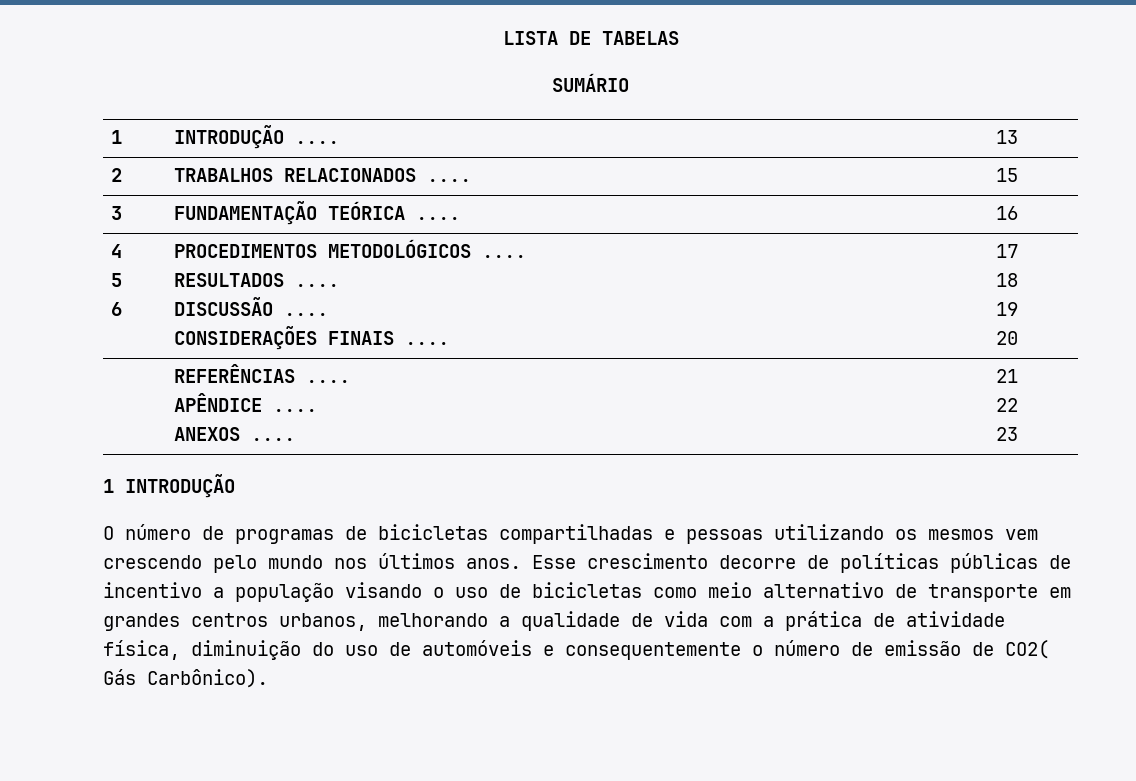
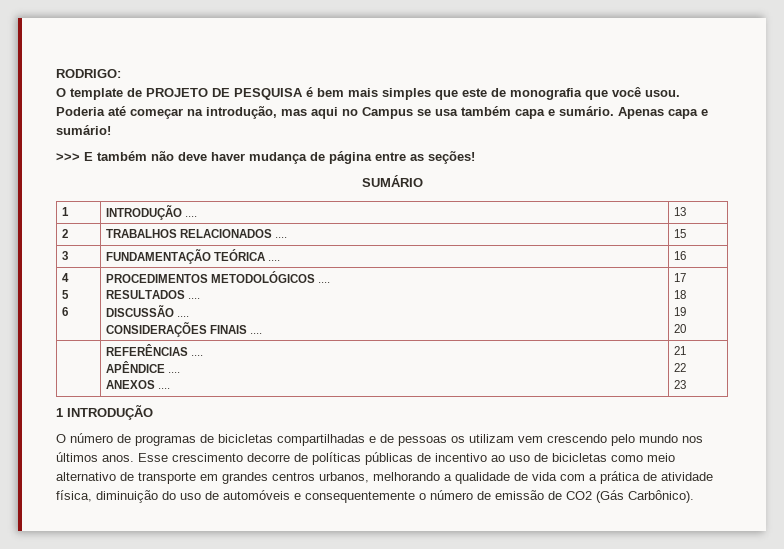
[502,31,679,45] LISTA DE TABELAS -> [56,69,121,78] [56,87,680,100] [56,106,708,119] [56,125,111,135] [56,151,475,164] RODRIGO: // O template de PROJETO DE PESQUISA é bem mais simples que este de monografia que você usou. Poderia até começar na introdução, mas aqui no Campus se usa também capa e sumário. Apenas capa e sumário! // >>> E também não deve haver mudança de página entre as seções!
[686,524,994,544] pessoas utilizando os mesmos -> [380,434,514,446] de pessoas os utilizam
[213,582,444,602] a população visando o -> [491,455,505,462] ao
[1005,640,1049,659] [103,669,136,685] CO2( Gás -> [566,490,624,503] CO2 (Gás

